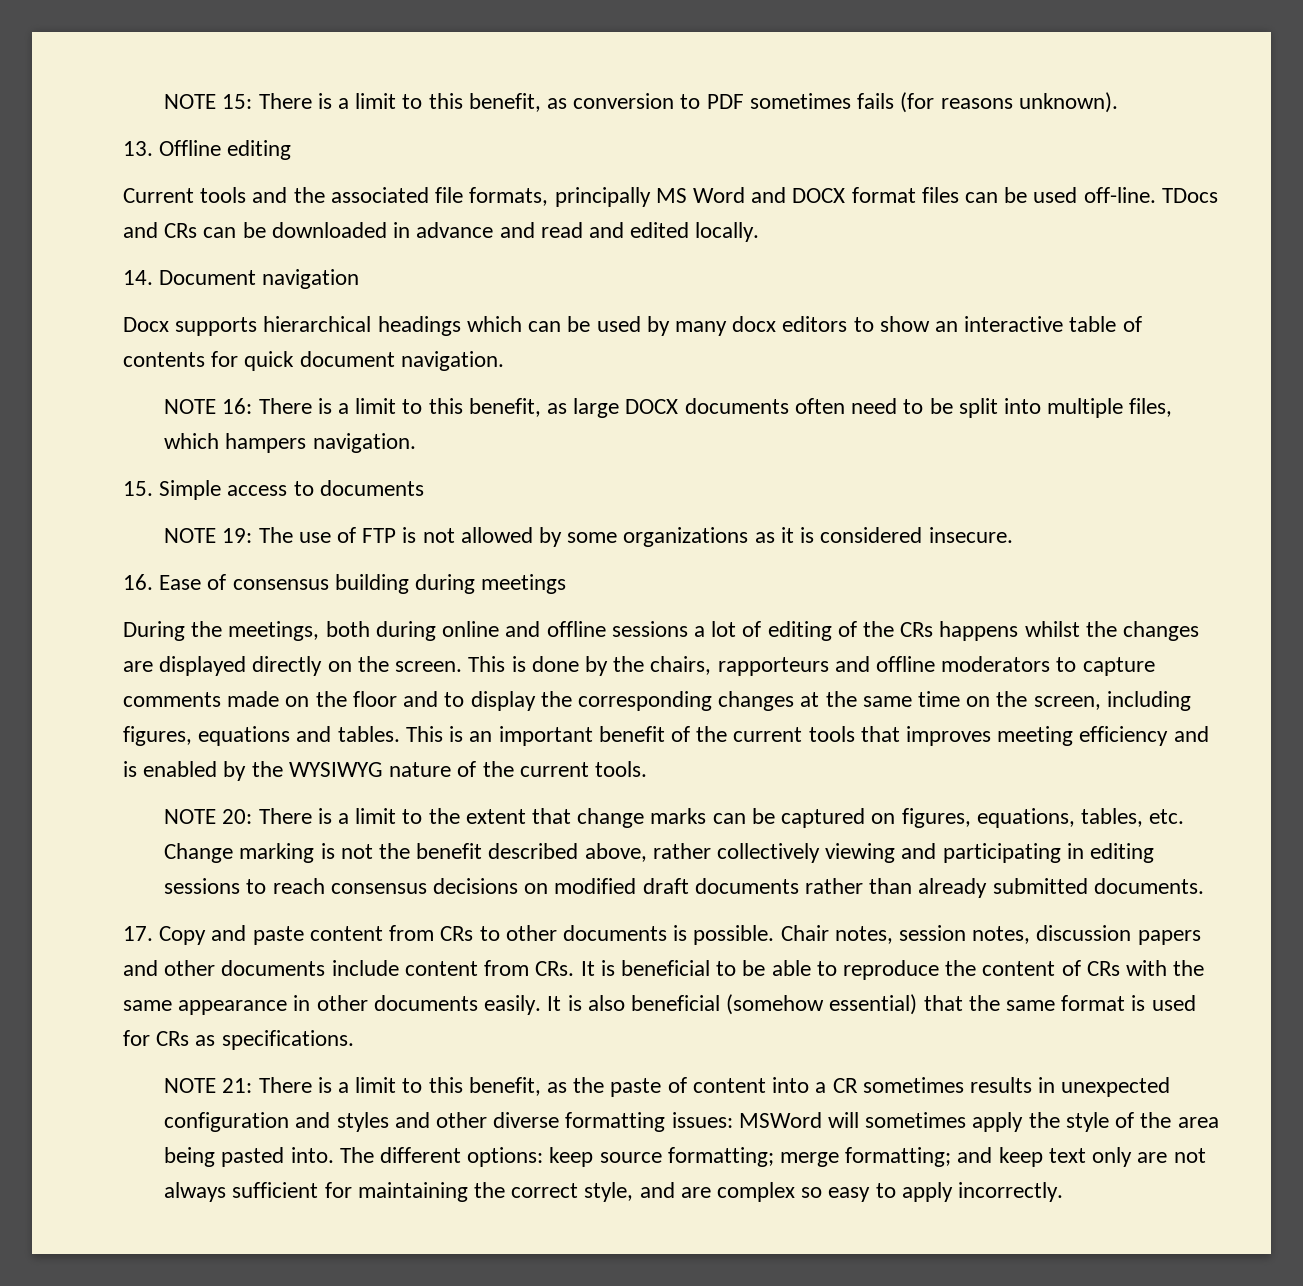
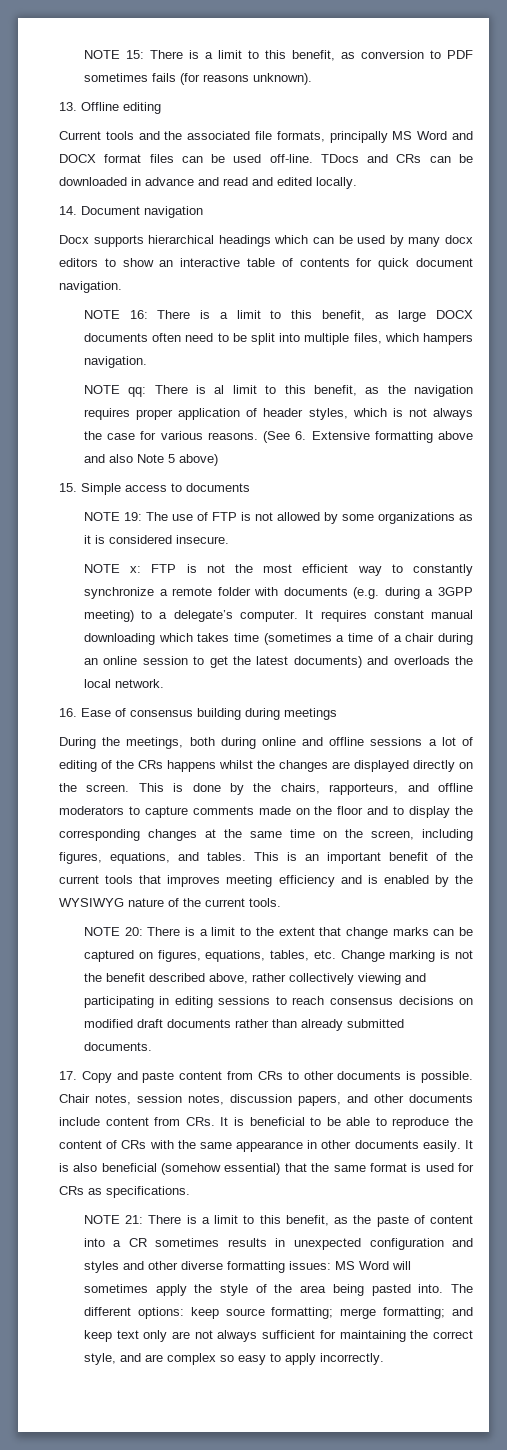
(416, 443) none -> [83,385,474,397] [83,408,473,420] [83,431,474,443] [83,454,218,466] // NOTE qq: There is al limit to this benefit, as the navigation requires proper application of header styles, which is not always the case for various reasons. (See 6. Extensive formatting above and also Note 5 above)
(1013, 535) none -> [83,564,473,576] [83,587,473,599] [83,610,473,622] [83,633,474,645] [83,656,474,668] [83,679,164,688] // NOTE x: FTP is not the most efficient way to constantly synchronize a remote folder with documents (e.g. during a 3GPP meeting) to a delegate’s computer. It requires constant manual downloading which takes time (sometimes a time of a chair during an online session to get the latest documents) and overloads the local network.
[717,657,829,676] rapporteurs -> [329,783,399,795] rapporteurs,
[198,726,291,746] equations -> [109,852,170,864] equations,
[1137,930,1201,945] papers -> [297,1095,341,1106] papers,
[738,1112,822,1128] MSWord -> [334,1261,389,1270] MS Word

